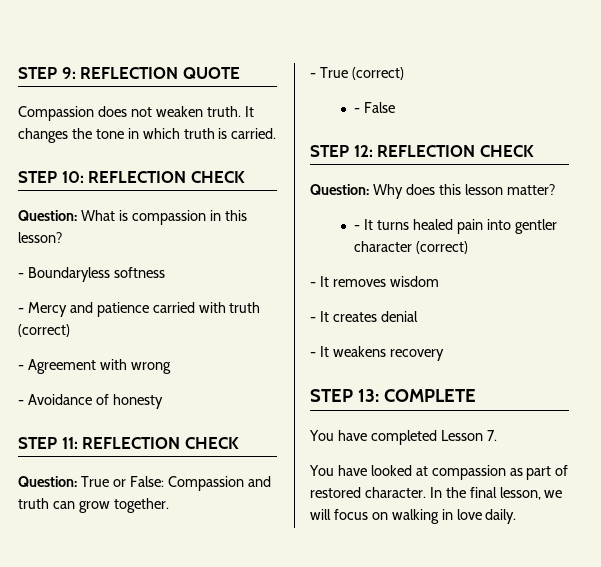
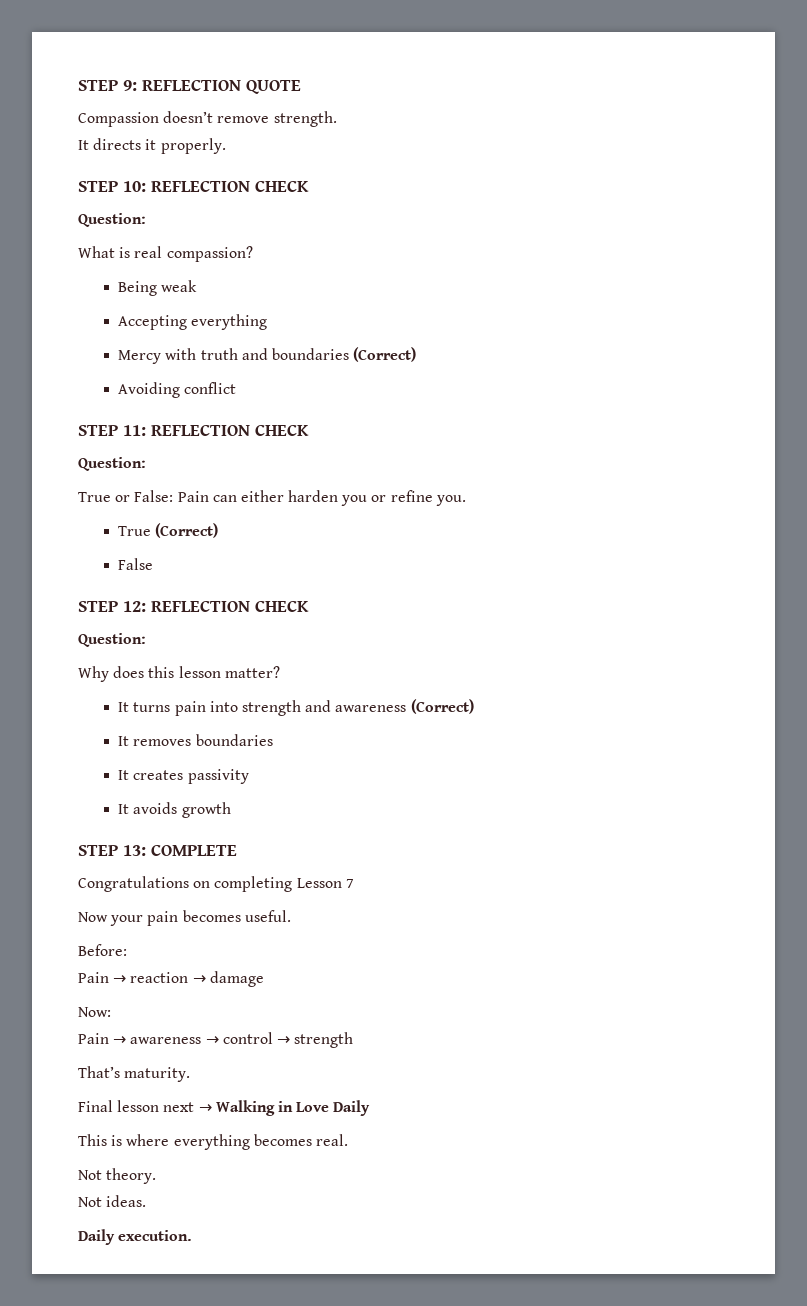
[97,106,254,117] [18,128,277,143] does not weaken truth. It changes the tone in which truth is carried. -> [163,111,337,127] [78,138,226,154] doesn’t remove strength. // It directs it properly.
(77, 215) none -> (146, 220) //
[131,210,247,225] [18,232,62,243] [18,267,165,282] [18,302,261,317] [18,324,70,337] [18,359,171,374] [18,394,163,409] compassion in this lesson? // - Boundaryless softness // - Mercy and patience carried with truth (correct) // - Agreement with wrong // - Avoidance of honesty -> [134,246,253,262] [118,280,198,296] [118,314,268,330] [118,347,417,364] [118,382,237,398] real compassion? // Being weak // Accepting everything // Mercy with truth and boundaries (Correct) // Avoiding conflict
(77, 481) none -> (146, 464) //
[167,476,271,491] [18,498,169,513] [310,67,404,80] [354,108,361,113] Compassion and truth can grow together. // - True (correct) // - -> [177,490,466,506] [118,523,219,538] Pain can either harden you or refine you. // True (Correct) //
(369, 189) none -> (146, 640) //
[354,225,361,230] - -> (280, 672) none
[412,219,453,230] healed -> (171, 707) none
[514,219,557,234] [354,241,468,254] [310,276,439,287] [310,311,418,322] [310,346,444,361] [310,389,476,402] [309,430,497,445] [309,465,569,480] [310,487,563,500] [310,509,517,524] gentler character (correct) // - It removes wisdom // - It creates denial // - It weakens recovery // STEP 13: COMPLETE // You have completed Lesson 7. // You have looked at compassion as part of restored character. In the final lesson, we will focus on walking in love daily. -> [241,699,474,716] [118,734,273,746] [118,769,249,784] [118,802,231,818] [78,845,237,856] [78,876,354,892] [78,910,291,926] [78,944,127,956] [78,971,264,987] [78,1007,111,1017] [78,1032,354,1048] [78,1066,191,1082] [78,1100,371,1116] [78,1134,348,1150] [78,1168,157,1184] [78,1195,147,1207] [78,1229,193,1245] strength and awareness (Correct) // It removes boundaries // It creates passivity // It avoids growth // STEP 13: COMPLETE // Congratulations on completing Lesson 7 // Now your pain becomes useful. // Before: // Pain → reaction → damage // Now: // Pain → awareness → control → strength // That’s maturity. // Final lesson next → Walking in Love Daily // This is where everything becomes real. // Not theory. // Not ideas. // Daily execution.

